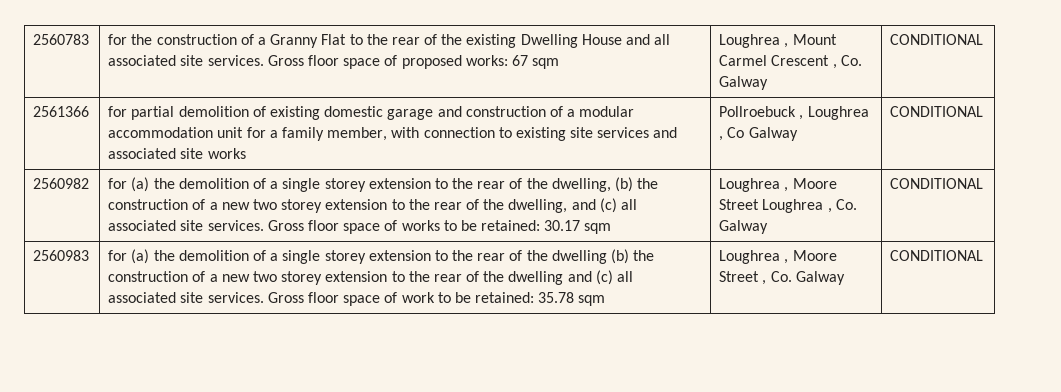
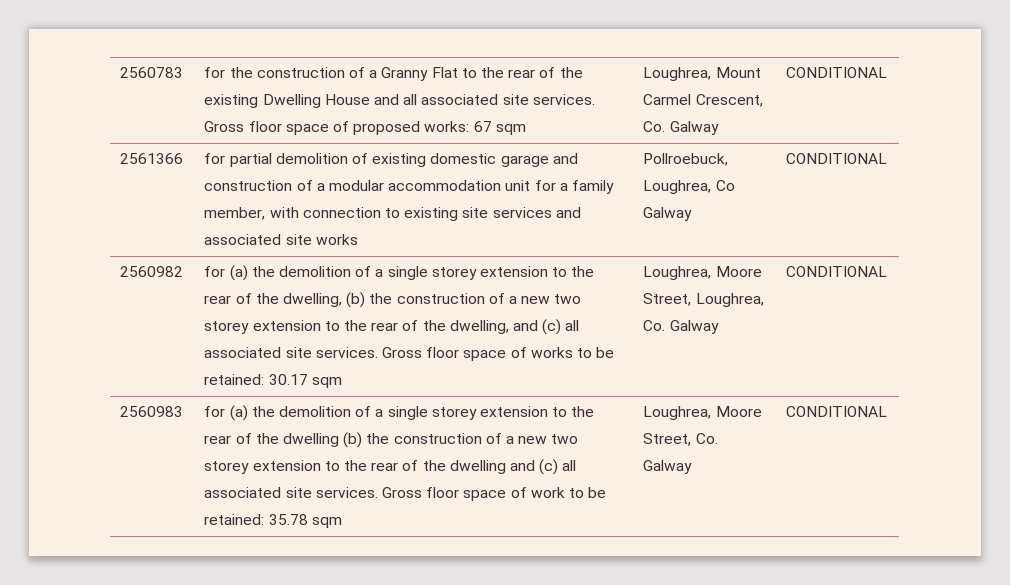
[719,34,837,48] [719,55,837,69] Loughrea , Mount Carmel Crescent , -> [643,67,761,81] [643,94,763,107] Loughrea, Mount Carmel Crescent,
[719,106,869,120] [719,136,724,141] Pollroebuck , Loughrea , -> [643,153,729,166] [643,180,712,194] Pollroebuck, Loughrea,
[719,178,837,192] [719,199,832,213] Loughrea , Moore Street Loughrea , -> [643,266,762,280] [643,293,764,307] Loughrea, Moore Street, Loughrea,
[719,250,837,264] [719,271,767,285] Loughrea , Moore Street , -> [643,406,762,420] [643,433,692,446] Loughrea, Moore Street,

